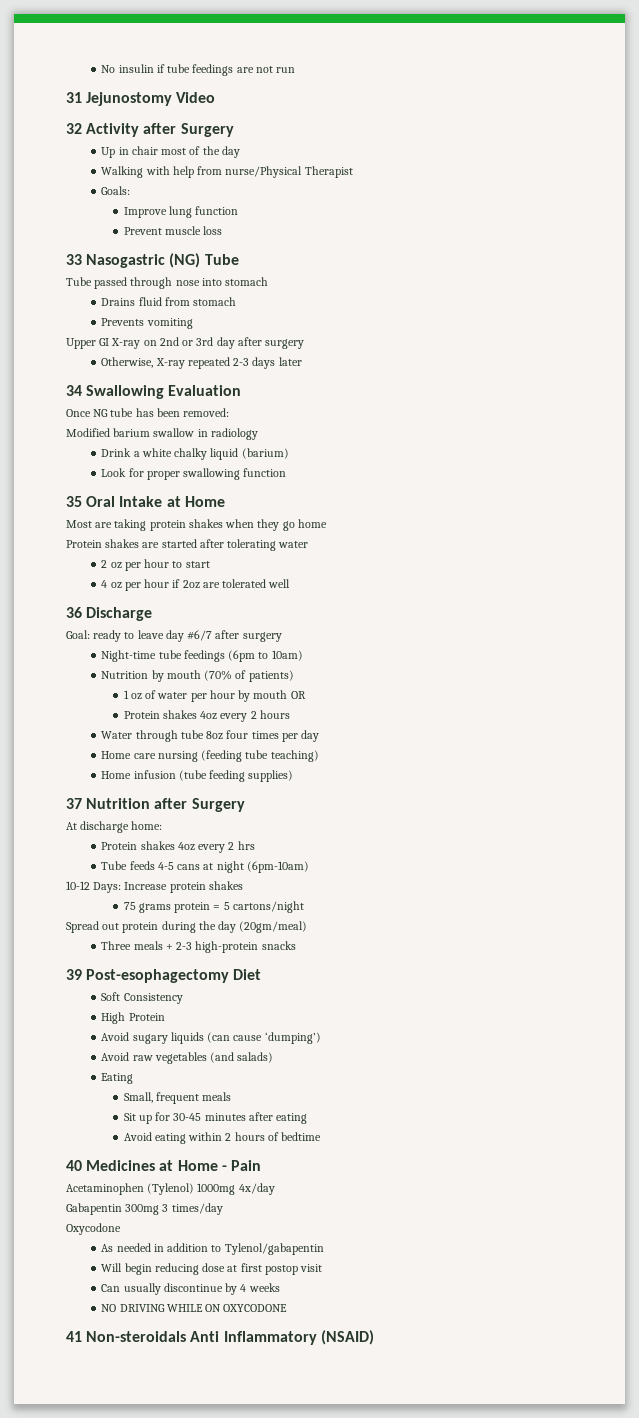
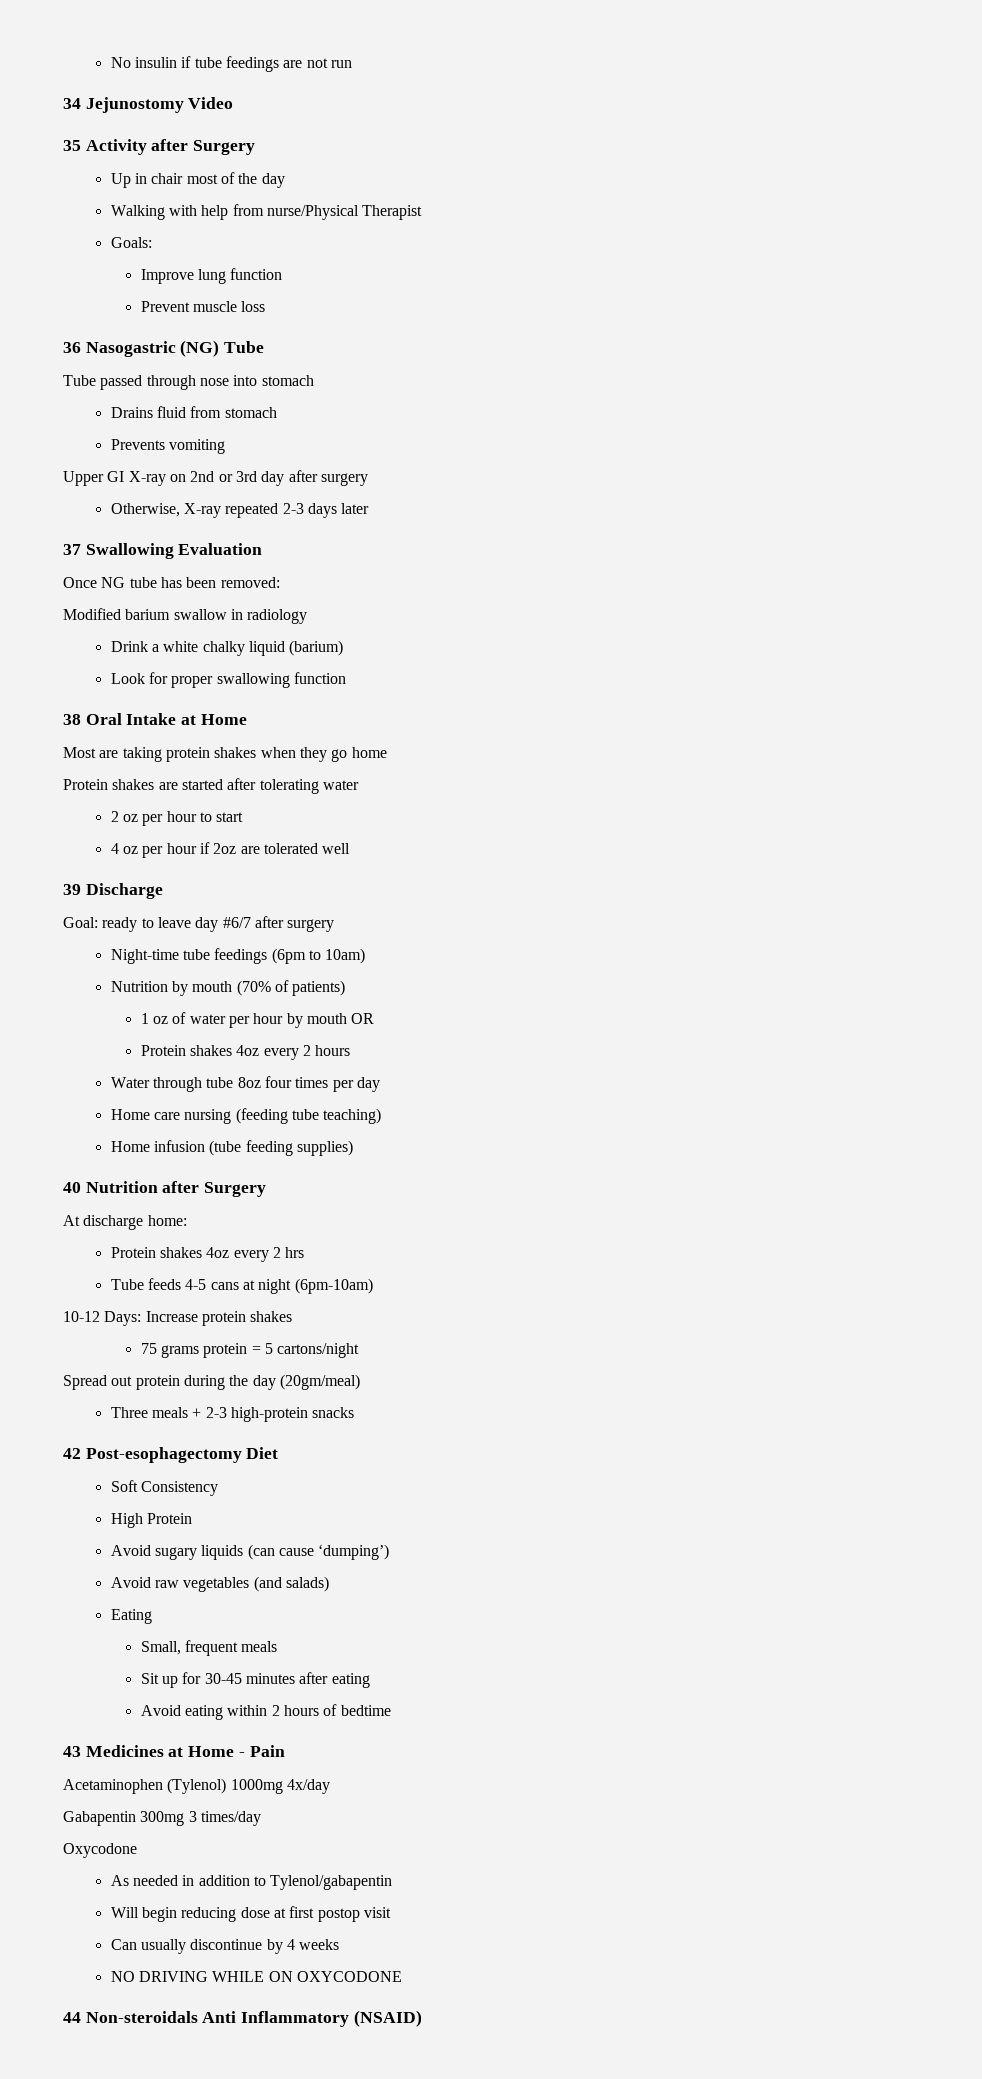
[66,92,82,103] 31 -> [63,98,81,109] 34
[66,123,82,134] 32 -> [63,140,81,151] 35
[66,254,82,265] 33 -> [63,342,81,353] 36
[66,385,82,396] 34 -> [63,544,81,555] 37
[66,496,82,507] 35 -> [63,714,81,725] 38
[66,607,82,618] 36 -> [63,884,81,895] 39
[66,798,82,809] 37 -> [63,1182,81,1193] 40
[66,969,82,980] 39 -> [63,1448,81,1459] 42
[66,1160,82,1171] 40 -> [63,1746,81,1757] 43
[66,1331,82,1342] 41 -> [63,2012,81,2023] 44

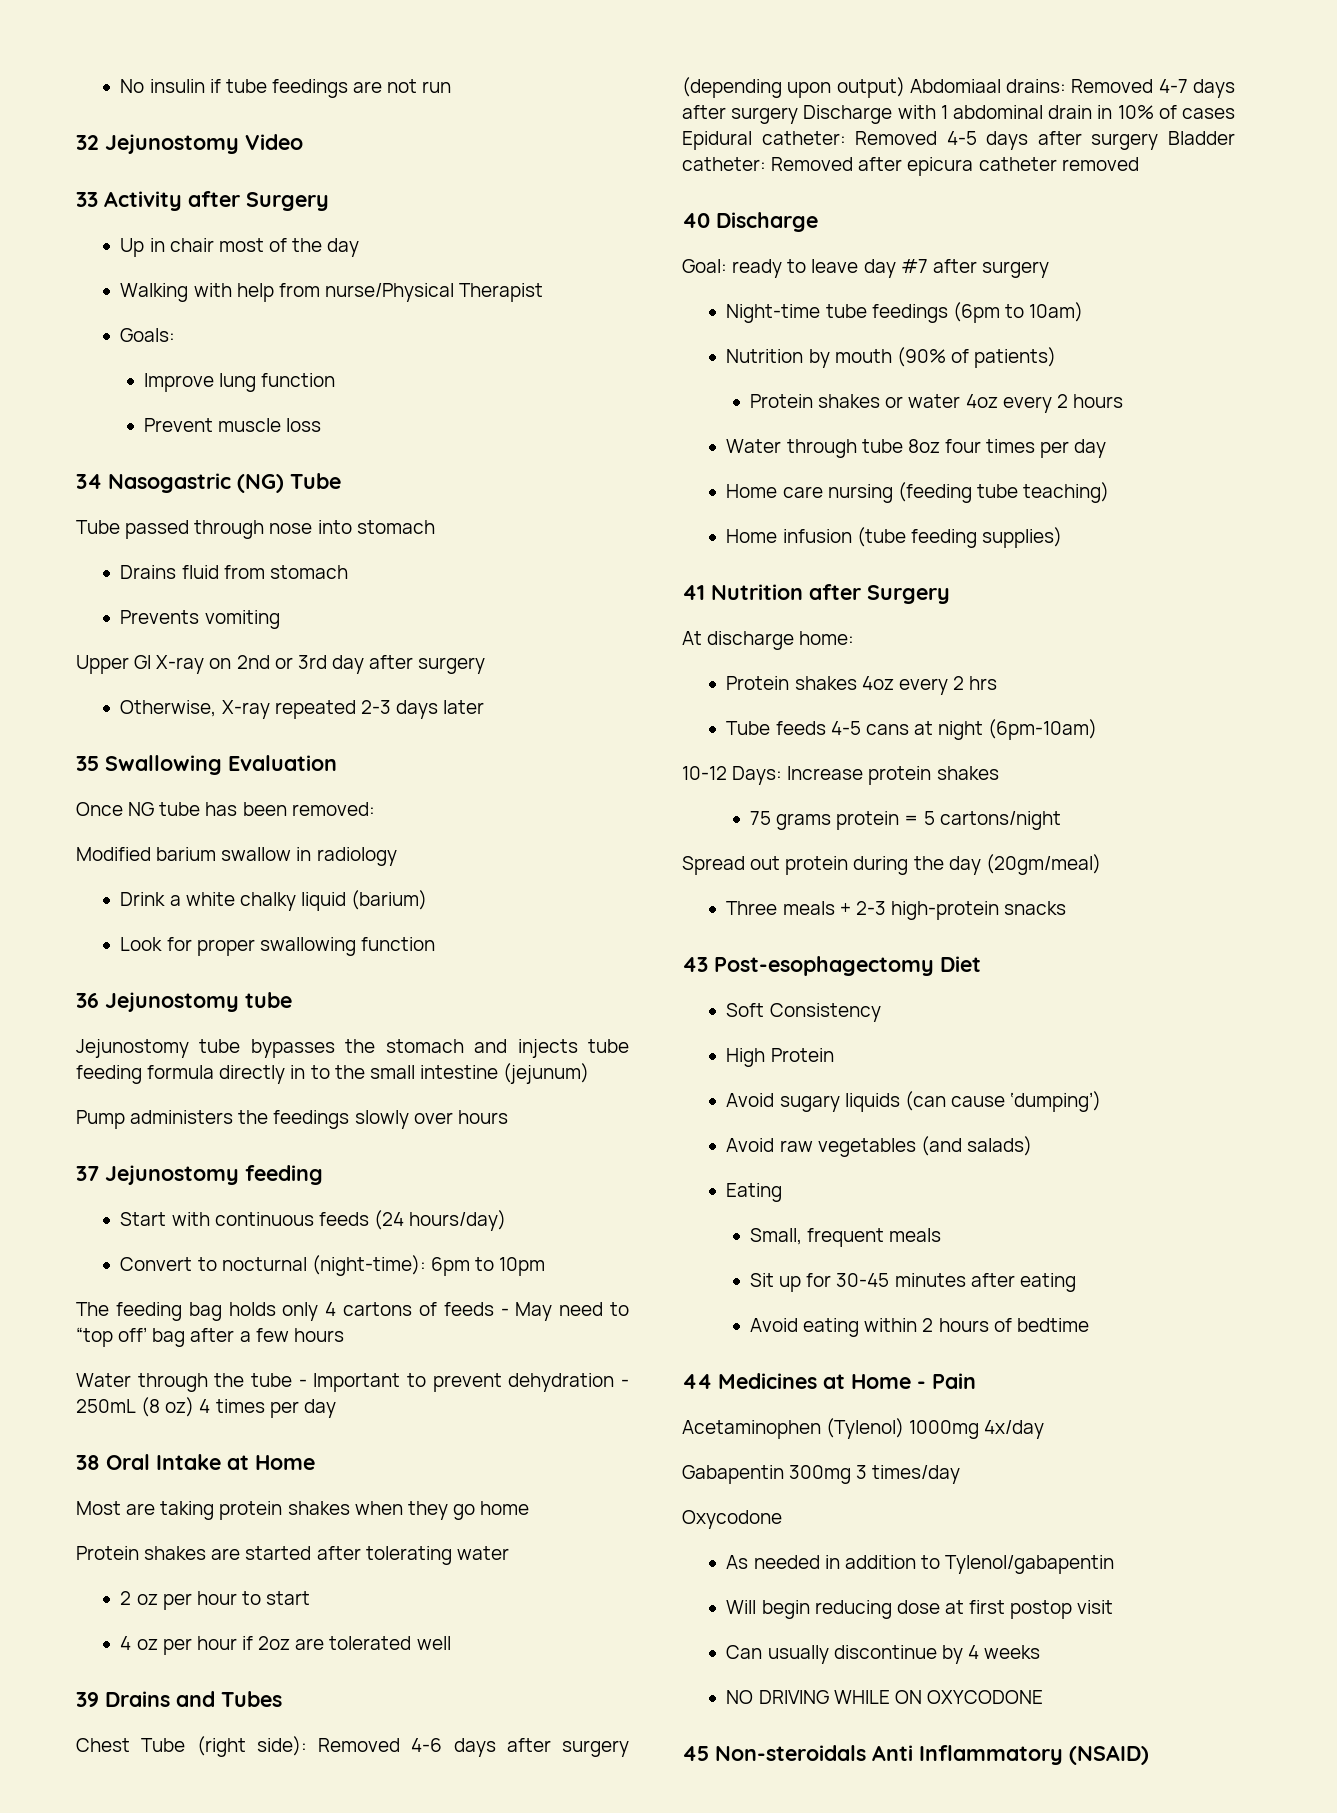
[63,98,81,109] 34 -> [76,135,99,150] 32
[63,140,81,151] 35 -> [76,192,98,207] 33
[63,342,81,353] 36 -> [76,474,102,489] 34
[63,544,81,555] 37 -> [76,756,99,771] 35
(346, 678) none -> [76,992,292,1012] [76,1039,630,1058] [76,1063,590,1084] [76,1110,508,1129] [76,1165,323,1185] [120,1210,507,1231] [120,1255,546,1276] [76,1302,629,1321] [76,1327,344,1347] [76,1373,630,1392] [76,1397,336,1418] // 36 Jejunostomy tube // Jejunostomy tube bypasses the stomach and injects tube feeding formula directly in to the small intestine (jejunum) // Pump administers the feedings slowly over hours // 37 Jejunostomy feeding // Start with continuous feeds (24 hours/day) // Convert to nocturnal (night-time): 6pm to 10pm // The feeding bag holds only 4 cartons of feeds - May need to “top off’ bag after a few hours // Water through the tube - Important to prevent dehydration - 250mL (8 oz) 4 times per day
(81, 889) none -> [105,1691,282,1707] [76,1736,629,1757] [682,77,1235,98] [682,105,1235,124] [682,131,1235,150] [682,157,1139,176] [682,213,710,228] Drains and Tubes // Chest Tube (right side): Removed 4-6 days after surgery (depending upon output) Abdomiaal drains: Removed 4-7 days after surgery Discharge with 1 abdominal drain in 10% of cases Epidural catheter: Removed 4-5 days after surgery Bladder catheter: Removed after epicura catheter removed // 40
[222,917,251,928] #6/7 -> [900,259,928,273] #7
[236,980,271,996] (70% -> [896,347,946,367] (90%
[140,1012,375,1028] [140,1045,233,1056] // 1 oz of water per hour by mouth OR // Protein shakes -> [750,394,961,408] // Protein shakes or water
[63,1182,81,1193] 40 -> [682,585,705,600] 41
[63,1448,81,1459] 42 -> [682,957,708,972] 43
[63,1746,81,1757] 43 -> [682,1374,712,1389] 44
[63,2012,81,2023] 44 -> [682,1746,709,1761] 45

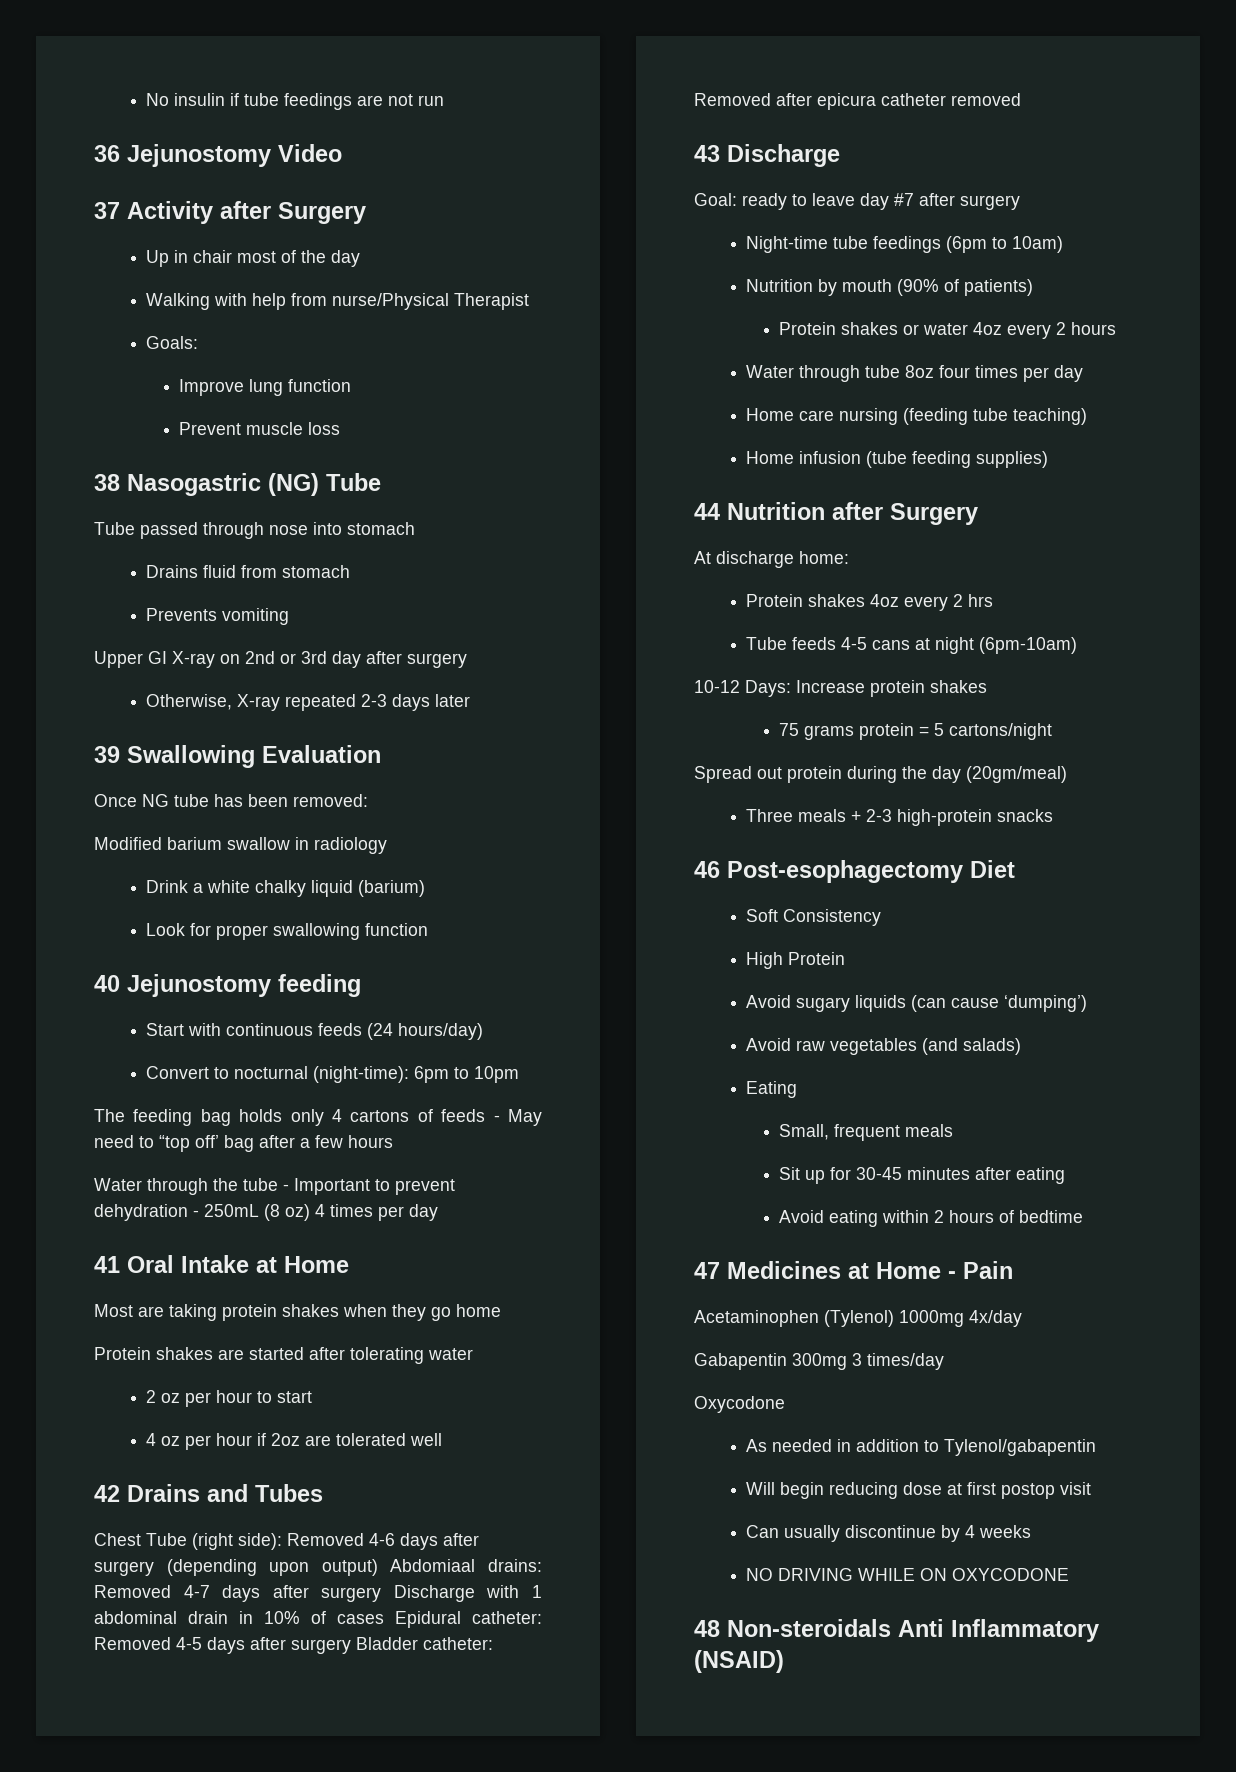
[76,135,99,150] 32 -> [94,145,120,162] 36
[76,192,98,207] 33 -> [94,202,120,219] 37
[76,474,102,489] 34 -> [94,474,120,491] 38
[76,756,99,771] 35 -> [94,746,120,763] 39
[76,992,292,1012] [76,1039,630,1058] [76,1063,590,1084] [76,1110,508,1129] [76,1166,99,1181] 36 Jejunostomy tube // Jejunostomy tube bypasses the stomach and injects tube feeding formula directly in to the small intestine (jejunum) // Pump administers the feedings slowly over hours // 37 -> [94,975,120,992] 40
[76,1455,100,1470] 38 -> [94,1256,120,1273] 41
[76,1692,99,1707] 39 -> [94,1485,120,1502] 42
[682,213,710,228] 40 -> [694,145,720,162] 43
[682,585,705,600] 41 -> [694,503,720,520] 44
[682,957,708,972] 43 -> [694,861,720,878] 46
[682,1374,712,1389] 44 -> [694,1262,720,1279] 47
[682,1746,709,1761] 45 -> [694,1620,720,1637] 48

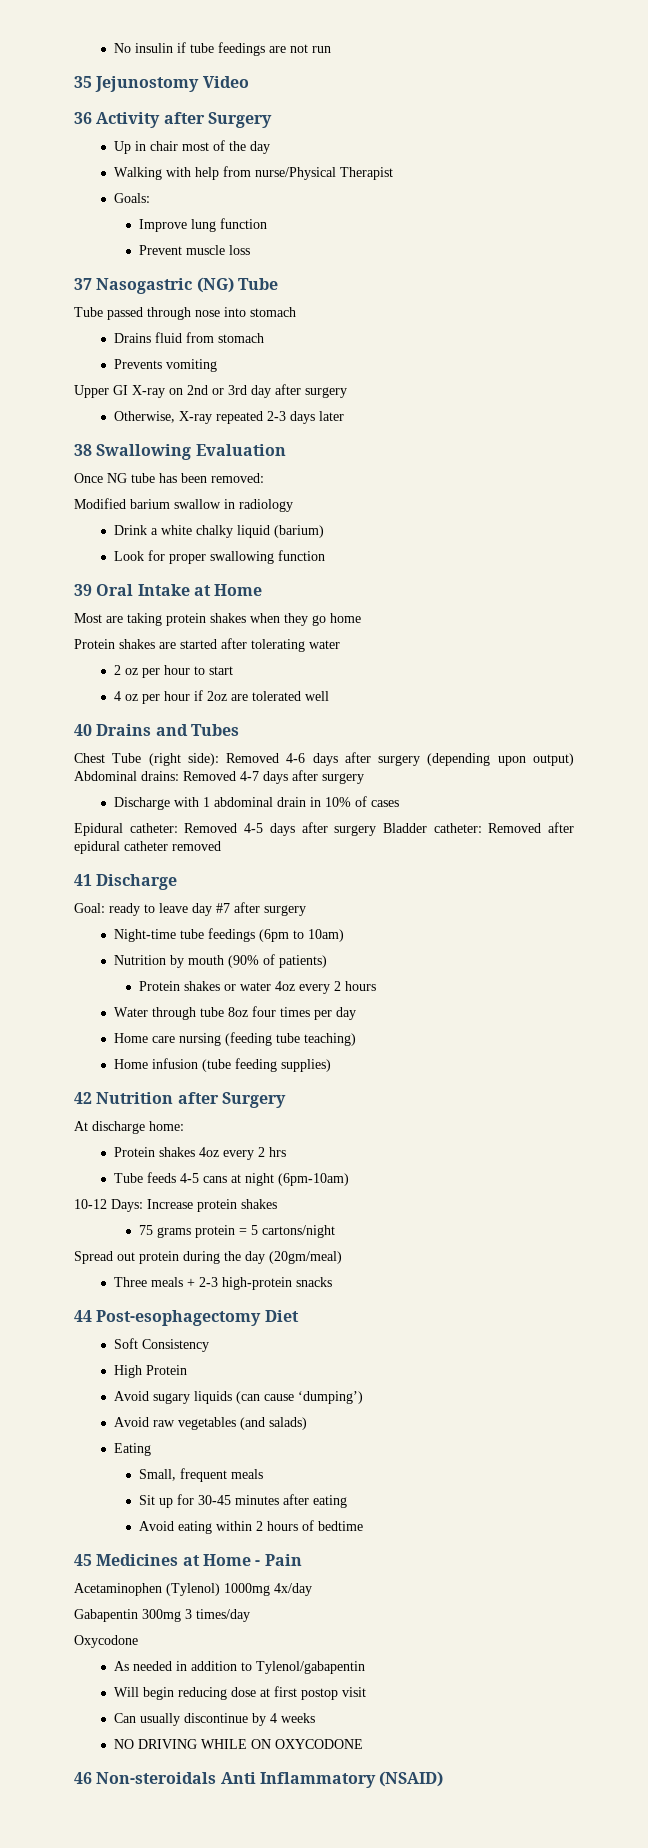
[94,145,120,162] 36 -> [74,76,92,88] 35
[94,202,120,219] 37 -> [74,112,92,124] 36
[94,474,120,491] 38 -> [74,278,92,290] 37
[94,746,120,763] 39 -> [74,444,92,456] 38
[94,974,361,997] [146,1023,484,1040] [146,1066,520,1083] [94,1109,542,1126] [94,1135,393,1152] [94,1178,455,1195] [94,1204,438,1221] [94,1256,120,1273] 40 Jejunostomy feeding // Start with continuous feeds (24 hours/day) // Convert to nocturnal (night-time): 6pm to 10pm // The feeding bag holds only 4 cartons of feeds - May need to “top off’ bag after a few hours // Water through the tube - Important to prevent dehydration - 250mL (8 oz) 4 times per day // 41 -> [74,584,92,596] 39
[94,1485,120,1502] 42 -> [74,724,92,736] 40
[390,1559,476,1572] Abdomiaal -> [74,771,137,781] Abdominal
(382, 1594) none -> (364, 778) //
(384, 1619) none -> (399, 803) //
[817,93,876,110] epicura -> [74,841,120,854] epidural
[694,145,720,162] 43 -> [74,874,92,886] 41
[694,503,720,520] 44 -> [74,1092,92,1104] 42
[694,861,720,878] 46 -> [74,1310,92,1322] 44
[694,1262,720,1279] 47 -> [74,1554,92,1566] 45
[694,1620,720,1637] 48 -> [74,1772,92,1784] 46

